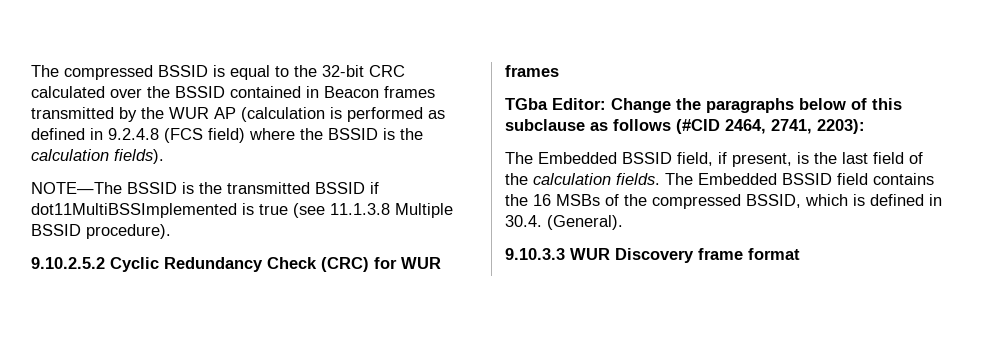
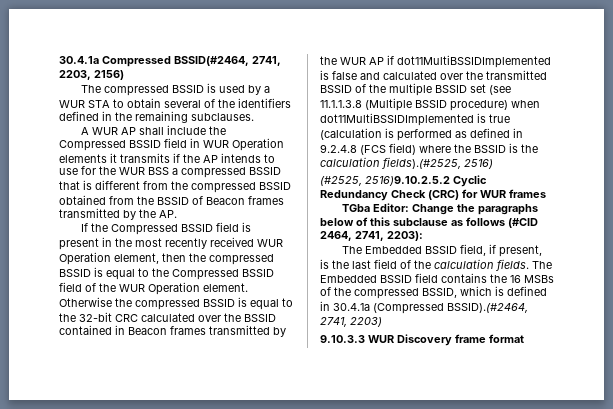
[31,65,59,77] The -> [59,56,281,67] [59,70,124,80] [81,83,271,96] [59,98,291,108] [59,111,254,123] [81,125,227,135] [59,138,284,151] [59,153,275,163] [59,166,281,178] [59,180,291,193] [59,195,284,205] [59,208,177,220] [81,222,252,235] [59,237,283,250] [59,252,274,265] [59,267,274,280] [59,282,248,295] [59,297,132,307] 30.4.1a Compressed BSSID(#2464, 2741, 2203, 2156) // The compressed BSSID is used by a WUR STA to obtain several of the identifiers defined in the remaining subclauses. // A WUR AP shall include the Compressed BSSID field in WUR Operation elements it transmits if the AP intends to use for the WUR BSS a compressed BSSID that is different from the compressed BSSID obtained from the BSSID of Beacon frames transmitted by the AP. // If the Compressed BSSID field is present in the most recently received WUR Operation element, then the compressed BSSID is equal to the Compressed BSSID field of the WUR Operation element. Otherwise the
(236, 113) none -> [387,55,551,68] [320,70,547,80] [320,83,511,96] [320,98,540,111] [320,113,510,126] if dot11MultiBSSIDImplemented is false and calculated over the transmitted BSSID of the multiple BSSID set (see 11.1.1.3.8 (Multiple BSSID procedure) when dot11MultiBSSIDImplemented is true
[114,149,164,164] [31,182,379,194] [31,203,453,218] [31,224,171,239] [31,257,105,269] fields). // NOTE—The BSSID is the transmitted BSSID if dot11MultiBSSImplemented is true (see 11.1.3.8 Multiple BSSID procedure). // 9.10.2.5.2 -> [382,157,493,169] [320,176,450,186] fields).(#2525, 2516) // (#2525, 2516)9.10.2.5.2
[505,215,623,230] 30.4. (General). -> [333,303,528,314] [320,317,382,327] 30.4.1a (Compressed BSSID).(#2464, 2741, 2203)

